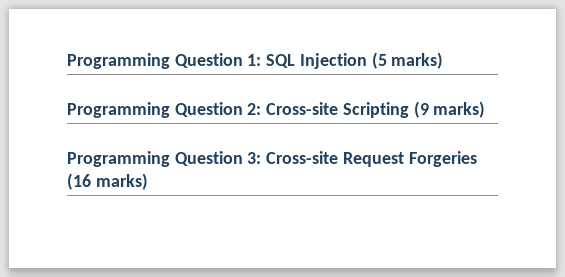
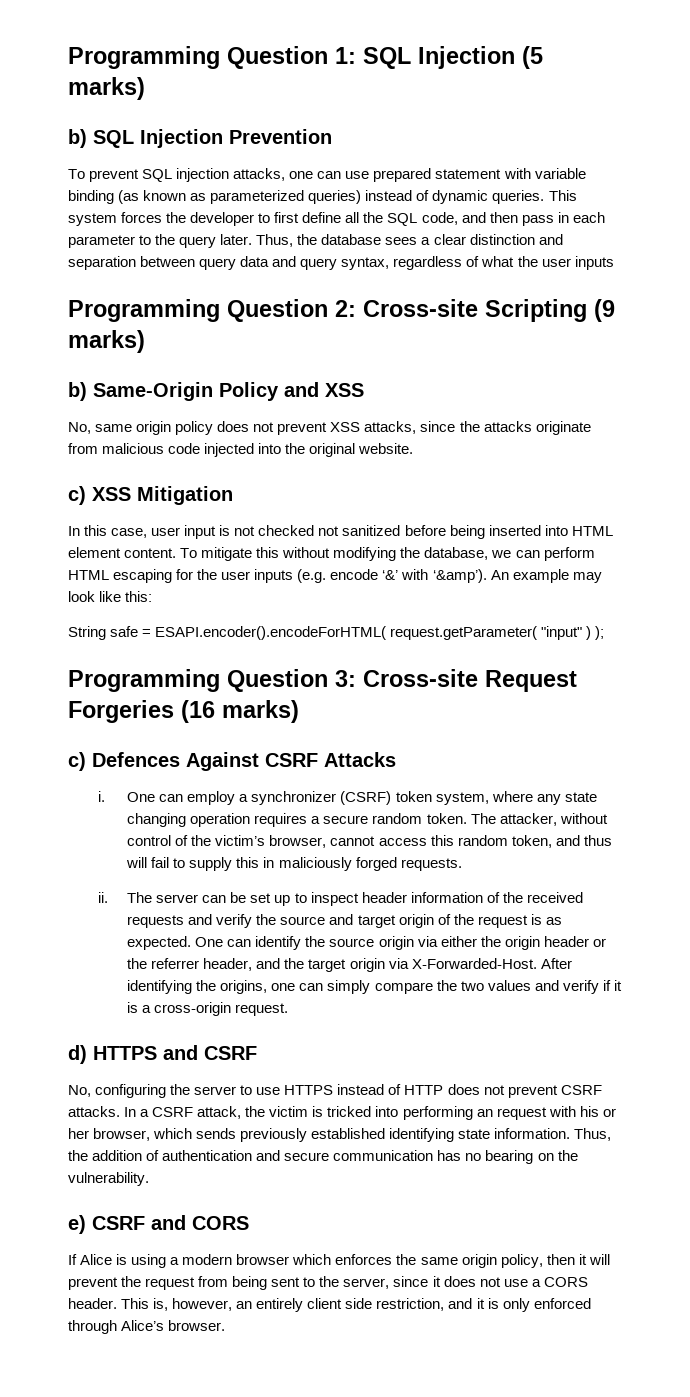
(444, 60) none -> [68,129,332,148] [68,168,586,182] [68,190,577,204] [68,212,605,226] [68,234,563,248] [68,256,614,270] // b) SQL Injection Prevention // To prevent SQL injection attacks, one can use prepared statement with variable binding (as known as parameterized queries) instead of dynamic queries. This system forces the developer to first define all the SQL code, and then pass in each parameter to the query later. Thus, the database sees a clear distinction and separation between query data and query syntax, regardless of what the user inputs
(486, 109) none -> [68,382,364,401] [68,421,591,435] [68,443,414,457] [68,486,233,505] [68,525,613,539] [68,547,595,561] [68,569,602,583] [68,591,153,602] [68,626,605,640] // b) Same-Origin Policy and XSS // No, same origin policy does not prevent XSS attacks, since the attacks originate from malicious code injected into the original website. // c) XSS Mitigation // In this case, user input is not checked not sanitized before being inserted into HTML element content. To mitigate this without modifying the database, we can perform HTML escaping for the user inputs (e.g. encode ‘&’ with ‘&amp’). An example may look like this: // String safe = ESAPI.encoder().encodeForHTML( request.getParameter( "input" ) );
(148, 181) none -> [68,752,396,771] [97,791,597,805] [127,813,608,827] [127,835,612,848] [126,857,462,871] [97,892,583,906] [127,914,562,928] [127,936,606,950] [127,958,572,972] [127,980,622,994] [127,1002,289,1016] [68,1045,257,1064] [68,1084,602,1098] [68,1106,616,1120] [68,1128,612,1142] [68,1150,578,1164] [68,1172,149,1186] [68,1215,249,1234] [68,1254,610,1268] [68,1276,588,1290] [68,1298,591,1312] [68,1320,226,1334] // c) Defences Against CSRF Attacks // i. One can employ a synchronizer (CSRF) token system, where any state changing operation requires a secure random token. The attacker, without control of the victim’s browser, cannot access this random token, and thus will fail to supply this in maliciously forged requests. // ii. The server can be set up to inspect header information of the received requests and verify the source and target origin of the request is as expected. One can identify the source origin via either the origin header or the referrer header, and the target origin via X-Forwarded-Host. After identifying the origins, one can simply compare the two values and verify if it is a cross-origin request. // d) HTTPS and CSRF // No, configuring the server to use HTTPS instead of HTTP does not prevent CSRF attacks. In a CSRF attack, the victim is tricked into performing an request with his or her browser, which sends previously established identifying state information. Thus, the addition of authentication and secure communication has no bearing on the vulnerability. // e) CSRF and CORS // If Alice is using a modern browser which enforces the same origin policy, then it will prevent the request from being sent to the server, since it does not use a CORS header. This is, however, an entirely client side restriction, and it is only enforced through Alice’s browser.

